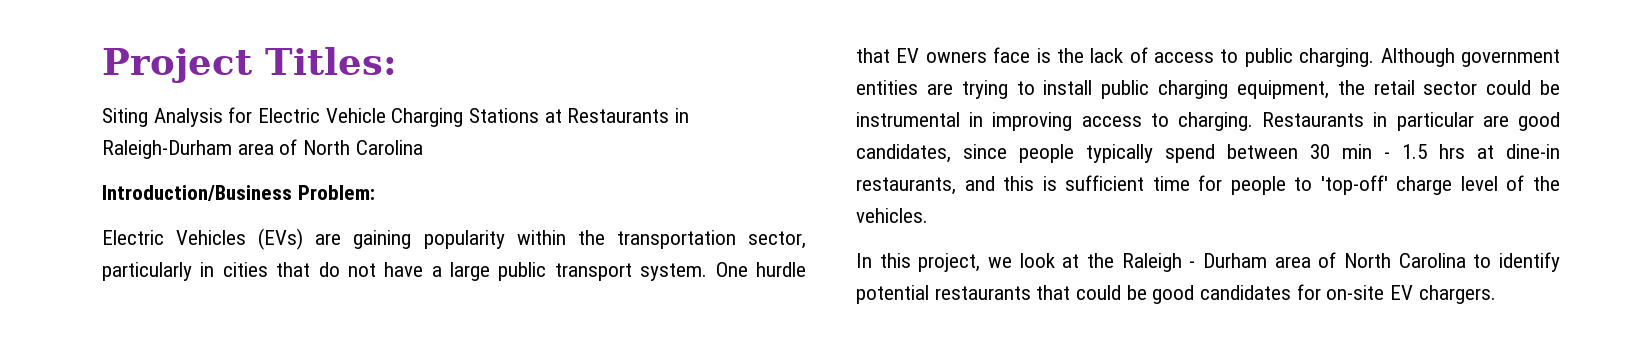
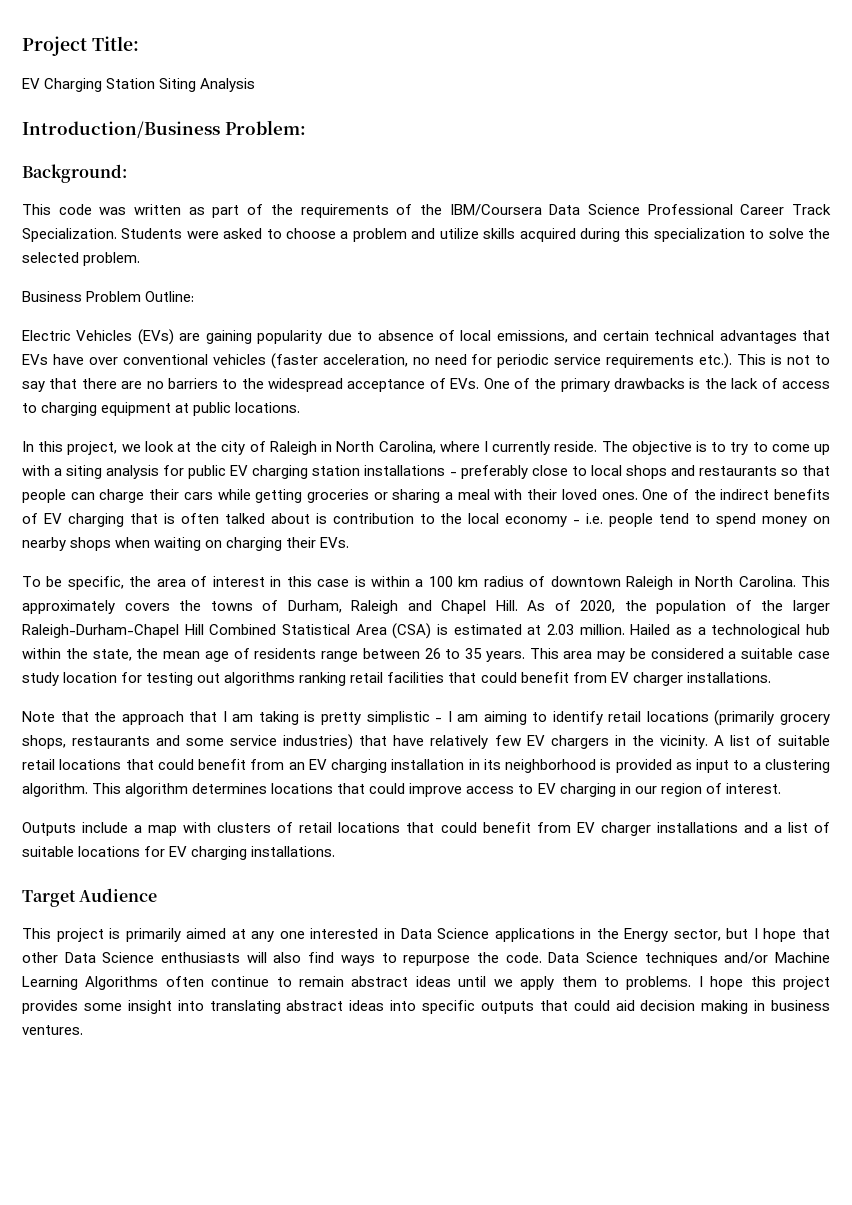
[265,47,397,75] [102,107,690,127] [102,139,423,159] [102,185,375,201] Titles: // Siting Analysis for Electric Vehicle Charging Stations at Restaurants in Raleigh-Durham area of North Carolina // Introduction/Business Problem: -> [91,36,139,51] [22,78,256,92] [22,120,306,138] [22,164,127,183] [22,204,831,218] [22,228,830,242] [22,252,141,266] [22,291,195,302] Title: // EV Charging Station Siting Analysis // Introduction/Business Problem: // Background: // This code was written as part of the requirements of the IBM/Coursera Data Science Professional Career Track Specialization. Students were asked to choose a problem and utilize skills acquired during this specialization to solve the selected problem. // Business Problem Outline:
[516,230,806,249] [102,262,806,281] [856,47,1031,63] within the transportation sector, particularly in cities that do not have a large public transport system. One hurdle that EV owners face -> [327,330,830,344] [22,353,831,369] [22,378,686,392] due to absence of local emissions, and certain technical advantages that EVs have over conventional vehicles (faster acceleration, no need for periodic service requirements etc.). This is not to say that there are no barriers to the widespread acceptance of EVs. One of the primary drawbacks
[1244,48,1560,67] [856,80,1560,99] [856,112,1560,131] [856,144,1560,163] [856,175,1560,195] [856,208,928,223] public charging. Although government entities are trying to install public charging equipment, the retail sector could be instrumental in improving access to charging. Restaurants in particular are good candidates, since people typically spend between 30 min - 1.5 hrs at dine-in restaurants, and this is sufficient time for people to 'top-off' charge level of the vehicles. -> [41,402,301,416] charging equipment at public locations.
[1121,252,1560,272] [856,284,1496,304] Raleigh - Durham area of North Carolina to identify potential restaurants that could be good candidates for on-site EV chargers. -> [221,441,831,455] [22,465,831,479] [22,489,831,503] [22,513,831,527] [22,537,350,551] [22,576,831,590] [22,600,830,614] [22,623,830,639] [22,648,831,662] [22,672,771,686] [22,710,830,726] [22,734,830,750] [22,759,831,773] [22,783,781,797] [22,822,831,836] [22,846,336,860] [22,888,158,907] [22,928,830,942] [22,952,830,966] [22,976,830,990] [22,1000,830,1014] [22,1025,83,1035] city of Raleigh in North Carolina, where I currently reside. The objective is to try to come up with a siting analysis for public EV charging station installations - preferably close to local shops and restaurants so that people can charge their cars while getting groceries or sharing a meal with their loved ones. One of the indirect benefits of EV charging that is often talked about is contribution to the local economy - i.e. people tend to spend money on nearby shops when waiting on charging their EVs. // To be specific, the area of interest in this case is within a 100 km radius of downtown Raleigh in North Carolina. This approximately covers the towns of Durham, Raleigh and Chapel Hill. As of 2020, the population of the larger Raleigh-Durham-Chapel Hill Combined Statistical Area (CSA) is estimated at 2.03 million. Hailed as a technological hub within the state, the mean age of residents range between 26 to 35 years. This area may be considered a suitable case study location for testing out algorithms ranking retail facilities that could benefit from EV charger installations. // Note that the approach that I am taking is pretty simplistic - I am aiming to identify retail locations (primarily grocery shops, restaurants and some service industries) that have relatively few EV chargers in the vicinity. A list of suitable retail locations that could benefit from an EV charging installation in its neighborhood is provided as input to a clustering algorithm. This algorithm determines locations that could improve access to EV charging in our region of interest. // Outputs include a map with clusters of retail locations that could benefit from EV charger installations and a list of suitable locations for EV charging installations. // Target Audience // This project is primarily aimed at any one interested in Data Science applications in the Energy sector, but I hope that other Data Science enthusiasts will also find ways to repurpose the code. Data Science techniques and/or Machine Learning Algorithms often continue to remain abstract ideas until we apply them to problems. I hope this project provides some insight into translating abstract ideas into specific outputs that could aid decision making in business ventures.

